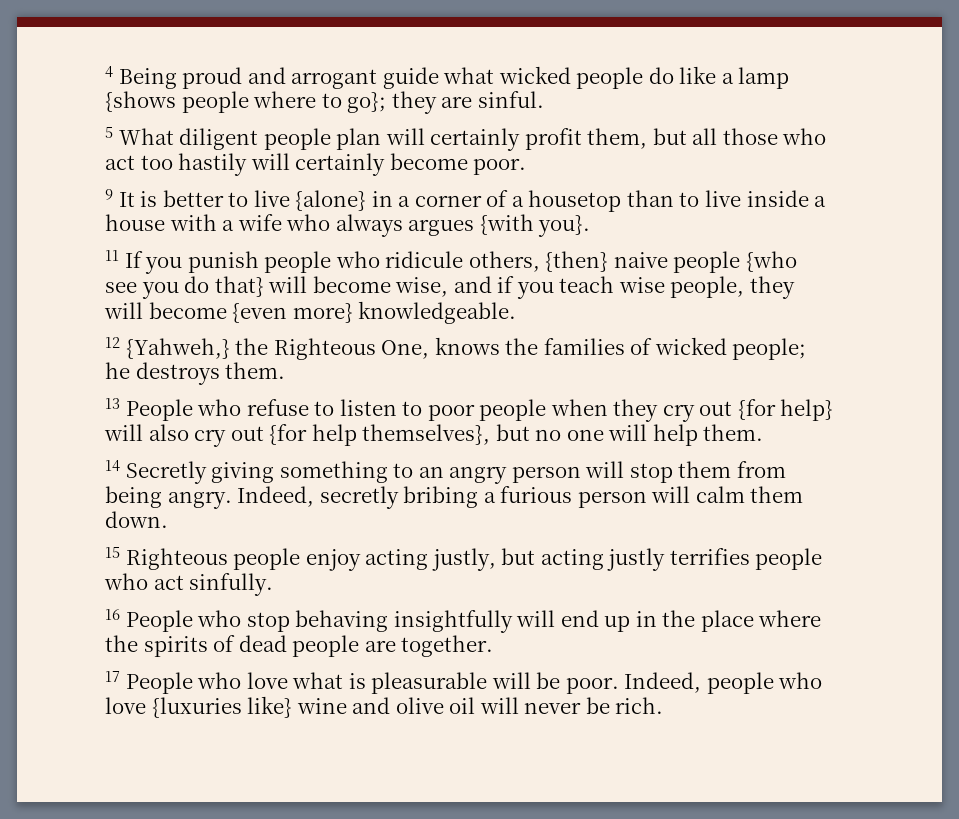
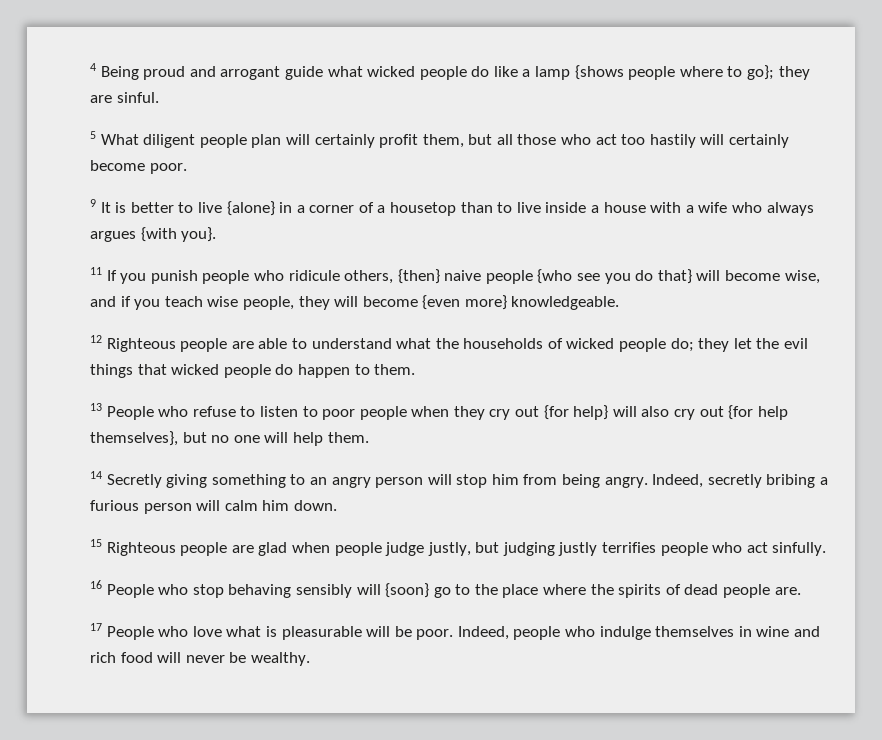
[125,337,807,360] [105,362,220,385] {Yahweh,} the Righteous One, knows the families of wicked people; he destroys -> [106,338,809,352] [90,364,370,378] Righteous people are able to understand what the households of wicked people do; they let the evil things that wicked people do happen to
[678,461,732,478] them -> [491,474,519,485] him
[750,486,804,503] them -> [262,500,290,511] him
[305,549,429,571] enjoy acting -> [231,542,425,556] are glad when people judge
[540,549,604,570] acting -> [502,542,555,556] judging
[393,610,657,633] insightfully will end up in -> [295,583,471,598] sensibly will {soon} go to
[364,635,494,657] are together. -> [774,587,801,595] are.
[105,696,476,718] love {luxuries like} wine and olive oil -> [599,626,821,640] [90,652,153,663] indulge themselves in wine and rich food
[615,697,664,714] rich. -> [250,652,310,666] wealthy.

